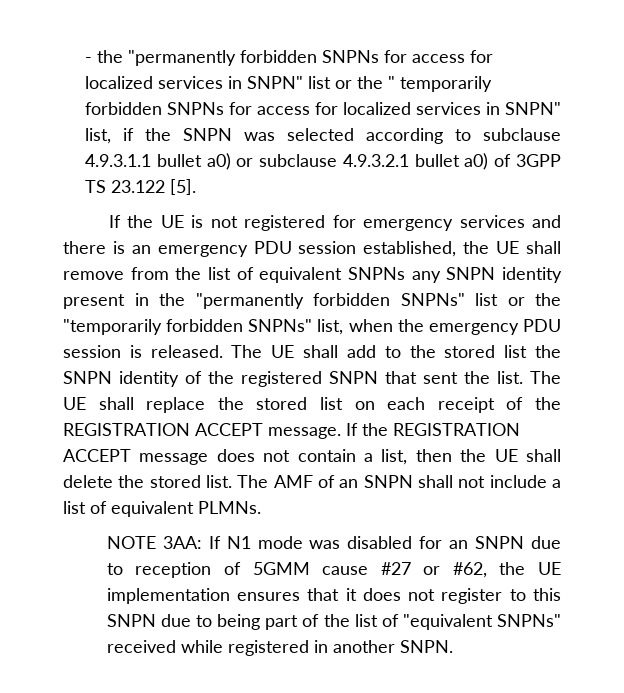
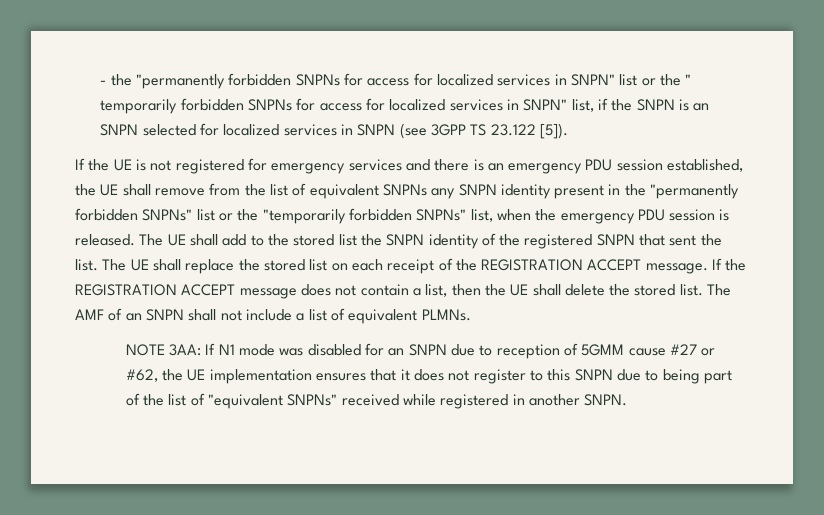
[243,128,561,144] [84,153,512,170] was selected according to subclause 4.9.3.1.1 bullet a0) or subclause 4.9.3.2.1 bullet a0) of -> [678,99,710,111] [100,123,427,139] is an SNPN selected for localized services in SNPN (see
[169,179,196,195] [5]. -> [539,123,568,139] [5]).

